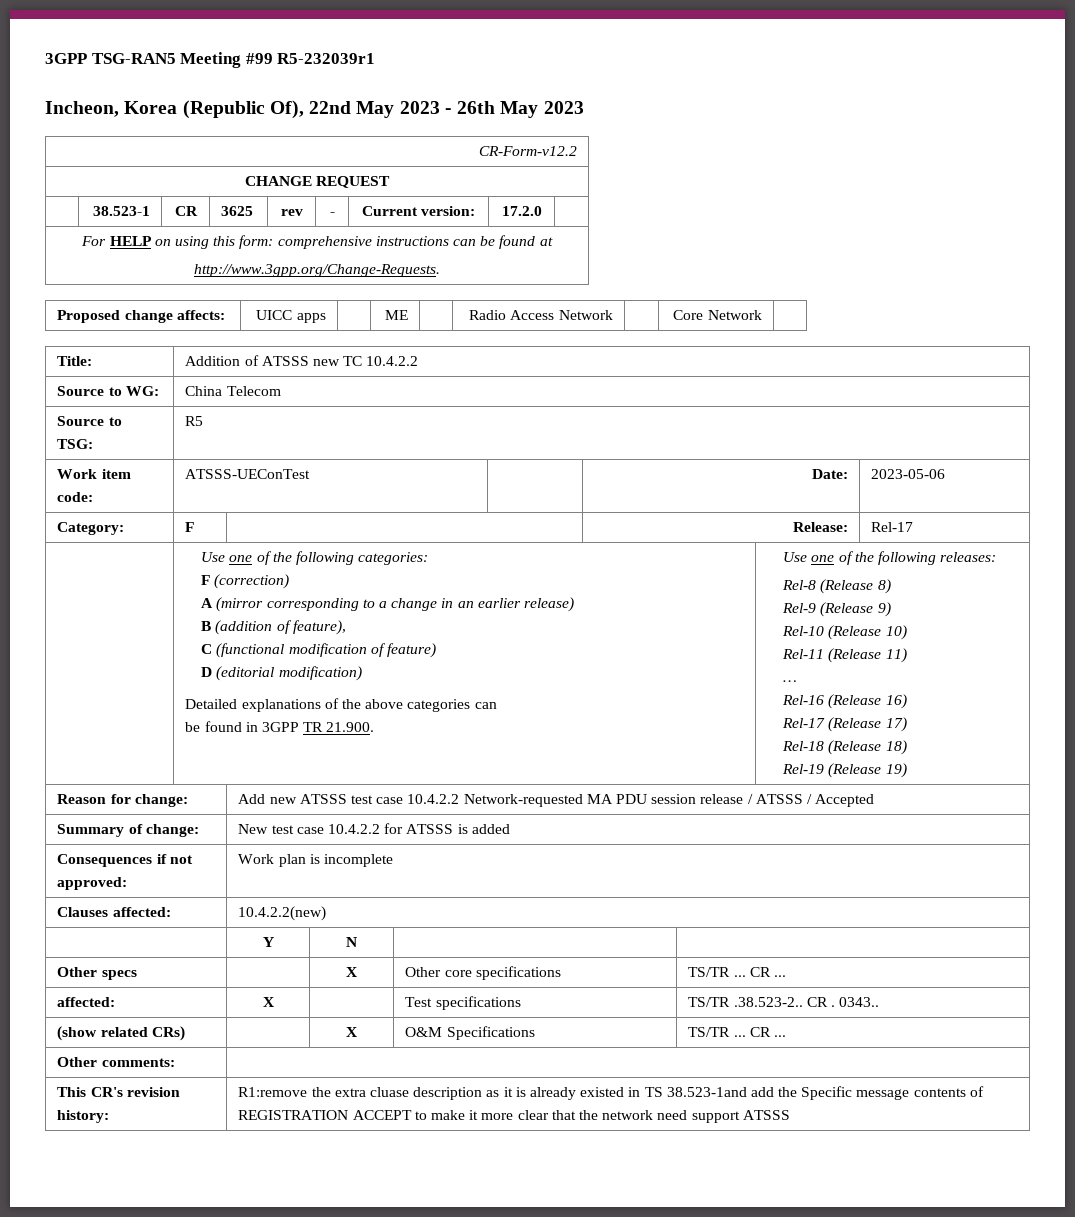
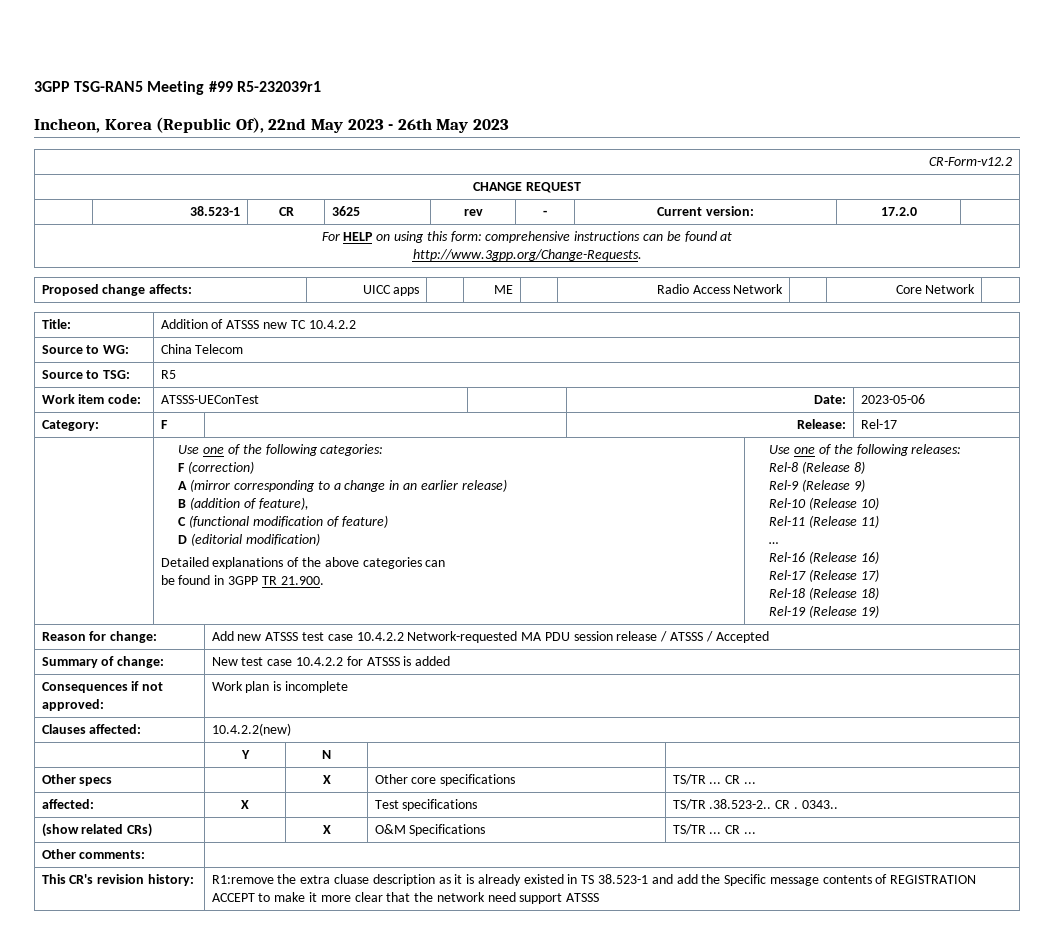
[666,1087,747,1097] 38.523-1and -> [597,874,673,884] 38.523-1 and

